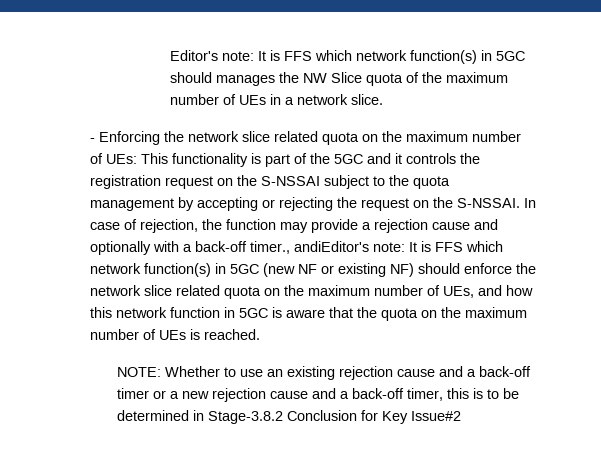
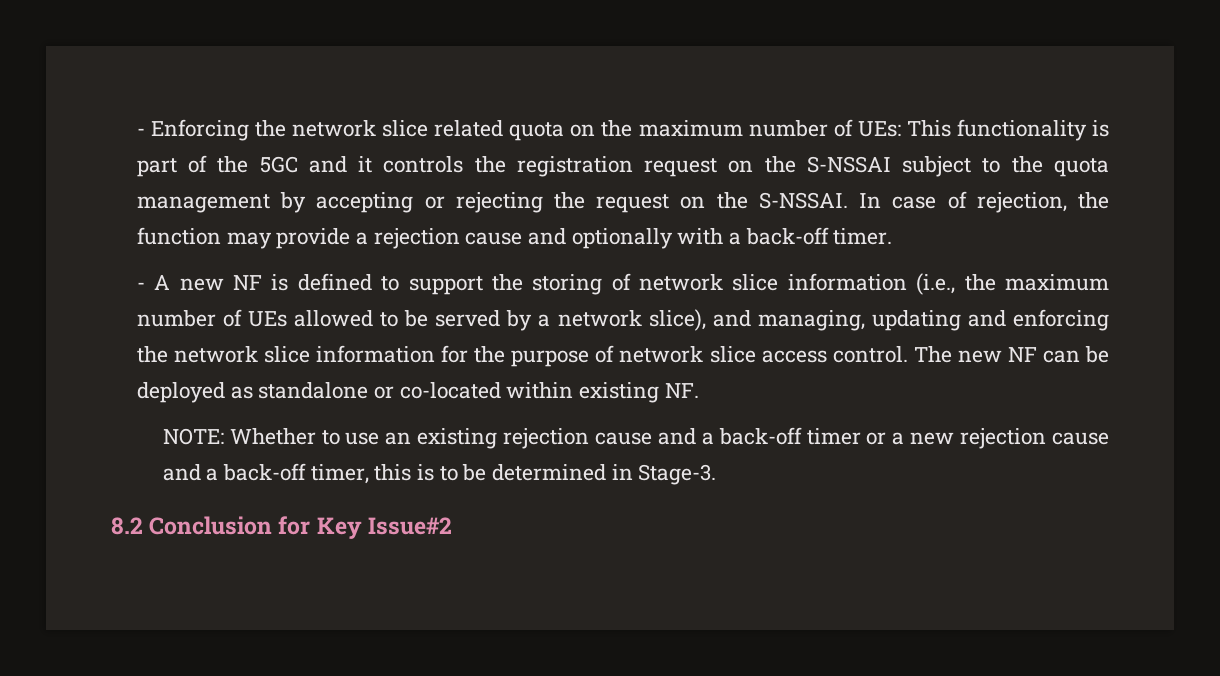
[169,50,525,64] [169,72,508,86] [169,94,383,105] Editor's note: It is FFS which network function(s) in 5GC should manages the NW Slice quota of the maximum number of UEs in a network slice. // -> (136, 132) none
[250,241,504,254] [90,263,537,277] [90,285,534,299] [90,307,528,321] [90,329,261,340] timer., andiEditor's note: It is FFS which network function(s) in 5GC (new NF or existing NF) should enforce the network slice related quota on the maximum number of UEs, and how this network function in 5GC is aware that the quota on the maximum number of UEs is reached. -> [833,228,893,245] [136,273,1109,295] [136,309,1109,331] [136,345,1109,367] [136,382,699,403] timer. // - A new NF is defined to support the storing of network slice information (i.e., the maximum number of UEs allowed to be served by a network slice), and managing, updating and enforcing the network slice information for the purpose of network slice access control. The new NF can be deployed as standalone or co-located within existing NF.
[207,411,283,424] Stage-3.8.2 -> [638,464,717,485] [111,517,143,535] Stage-3. // 8.2

